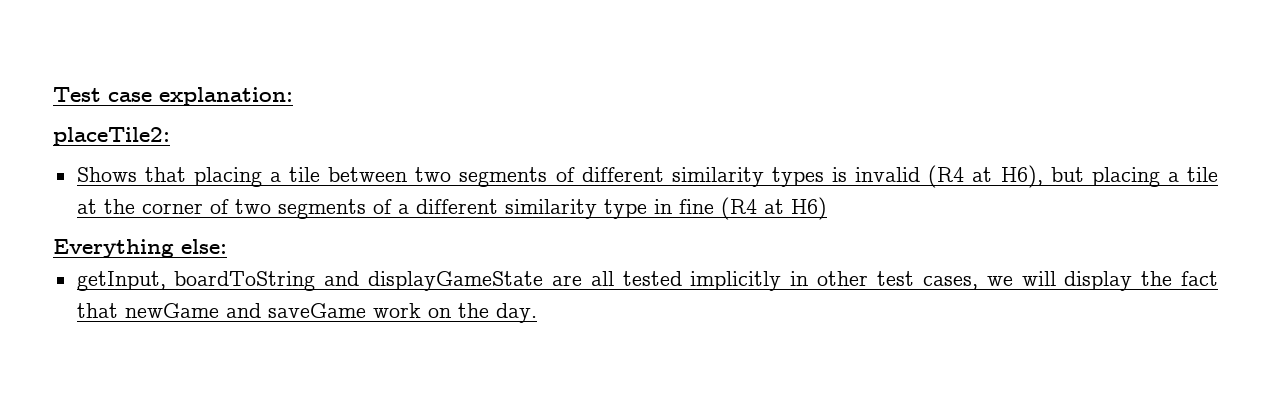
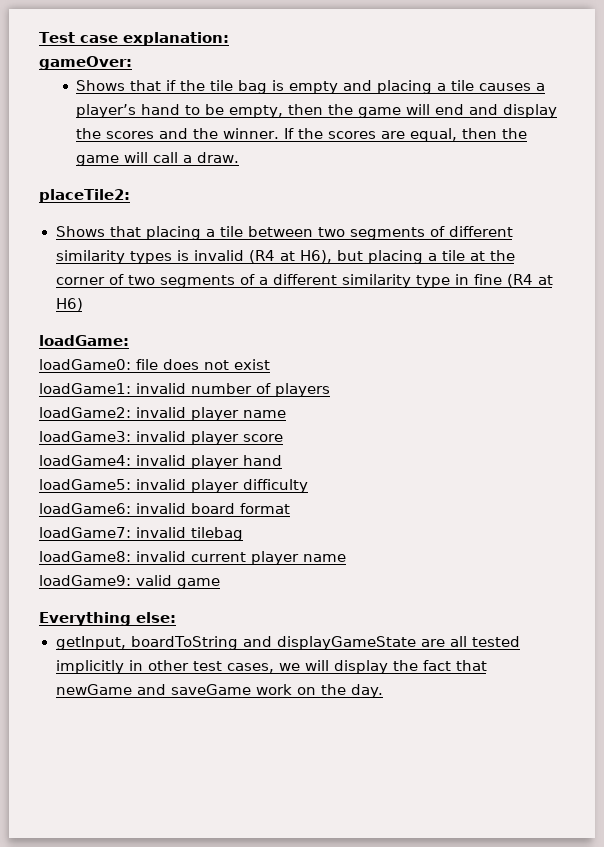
(293, 96) none -> [39,56,132,70] [76,80,546,94] [76,104,558,118] [76,128,528,142] [76,152,240,166] // gameOver: // Shows that if the tile bag is empty and placing a tile causes a player’s hand to be empty, then the game will end and display the scores and the winner. If the scores are equal, then the game will call a draw.
(827, 208) none -> [39,335,129,346] [39,359,270,370] [39,383,330,397] [39,407,286,421] [39,431,283,445] [39,455,282,469] [39,479,308,493] [39,503,290,514] [39,527,243,541] [39,551,346,565] [39,575,220,589] // loadGame: // loadGame0: file does not exist // loadGame1: invalid number of players // loadGame2: invalid player name // loadGame3: invalid player score // loadGame4: invalid player hand // loadGame5: invalid player difficulty // loadGame6: invalid board format // loadGame7: invalid tilebag // loadGame8: invalid current player name // loadGame9: valid game

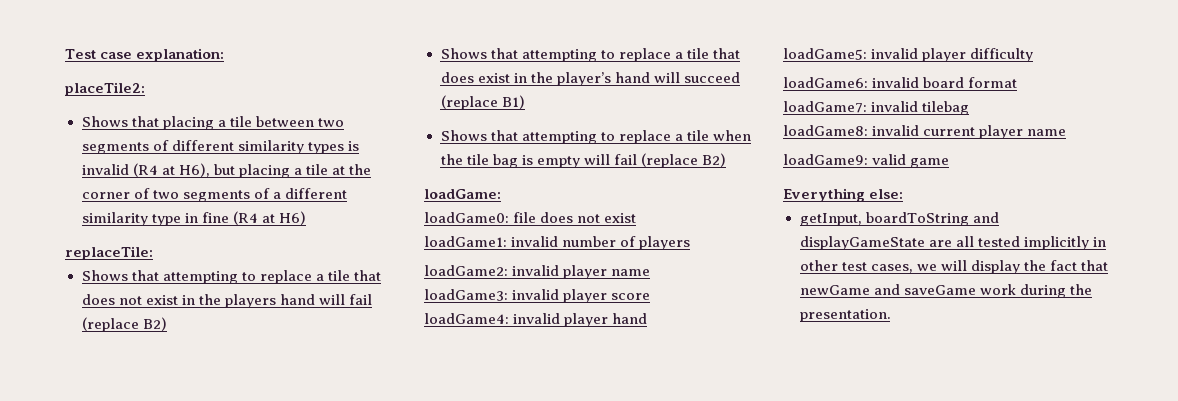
[39,56,132,70] [76,80,546,94] [76,104,558,118] [76,128,528,142] [76,152,240,166] // gameOver: // Shows that if the tile bag is empty and placing a tile causes a player’s hand to be empty, then the game will end and display the scores and the winner. If the scores are equal, then the game will call a draw. -> (225, 55) none
(83, 304) none -> [65,246,153,260] [81,270,381,284] [81,294,372,308] [81,317,167,332] [440,48,740,62] [440,72,740,86] [440,95,525,110] [440,130,751,144] [440,153,726,168] // replaceTile: // Shows that attempting to replace a tile that does not exist in the players hand will fail (replace B2) // Shows that attempting to replace a tile that does exist in the player’s hand will succeed (replace B1) // Shows that attempting to replace a tile when the tile bag is empty will fail (replace B2)
[296,684,384,698] on the day. -> [1019,284,1092,298] [799,309,891,322] during the presentation.

